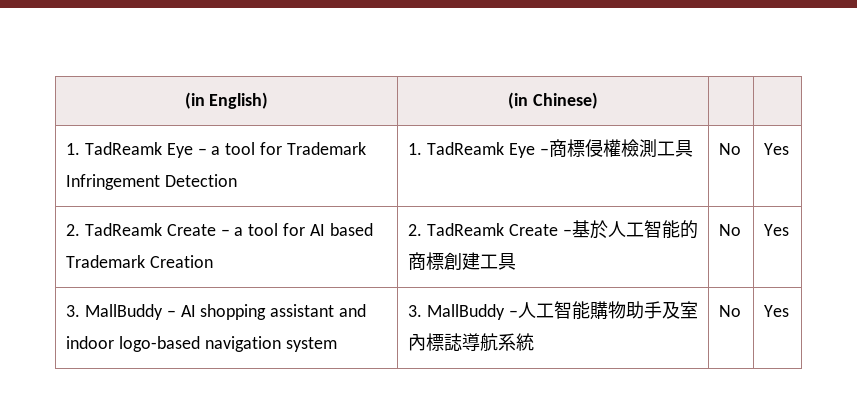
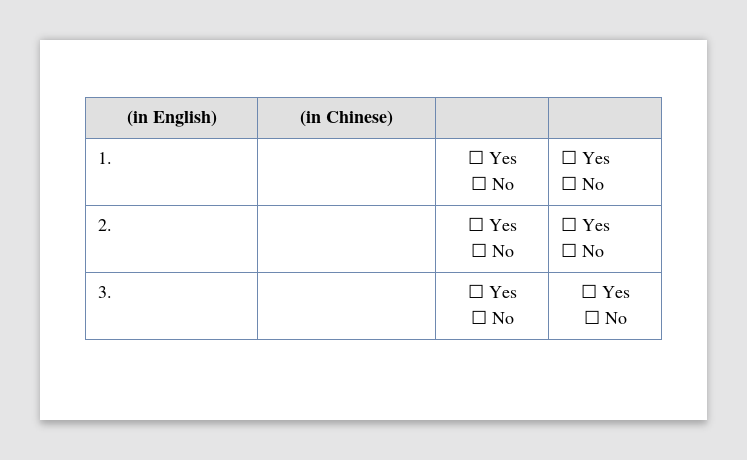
[84,142,366,158] [65,174,237,190] [407,139,693,158] [718,143,741,155] [763,143,789,155] [65,223,373,236] [65,255,213,268] [407,220,698,239] [407,252,516,271] [718,224,741,236] [763,224,789,236] [65,304,367,320] [65,336,337,352] [407,301,698,320] [407,333,534,351] [718,305,741,317] [763,305,789,317] TadReamk Eye – a tool for Trademark Infringement Detection | 1. TadReamk Eye –商標侵權檢測工具 | No | Yes // 2. TadReamk Create – a tool for AI based Trademark Creation | 2. TadReamk Create –基於人工智能的商標創建工具 | No | Yes // 3. MallBuddy – AI shopping assistant and indoor logo-based navigation system | 3. MallBuddy –人工智能購物助手及室內標誌導航系統 | No | Yes -> [467,150,517,164] [470,176,514,190] [561,150,611,164] [561,176,605,190] [98,219,113,231] [467,217,517,231] [470,243,514,257] [561,217,611,231] [561,243,605,257] [98,286,113,298] [467,284,517,298] [470,310,514,324] [580,284,630,298] [583,310,627,324] | | ☐ Yes // ☐ No | ☐ Yes // ☐ No // 2. | | ☐ Yes // ☐ No | ☐ Yes // ☐ No // 3. | | ☐ Yes // ☐ No | ☐ Yes // ☐ No

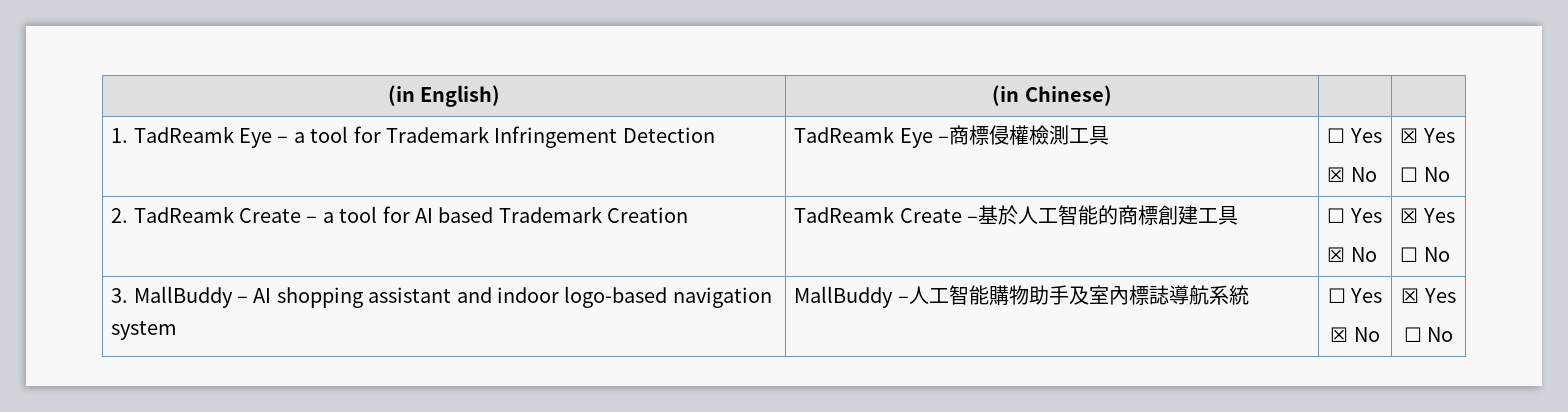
[467,150,517,164] [470,176,514,190] [561,150,578,164] | | ☐ Yes // ☐ No | ☐ -> [133,126,715,148] [794,125,1110,148] [1327,128,1382,143] [1327,167,1377,182] [1400,128,1419,143] TadReamk Eye – a tool for Trademark Infringement Detection | TadReamk Eye –商標侵權檢測工具 | ☐ Yes // ☒ No | ☒
[467,217,517,231] [470,243,514,257] [561,217,578,231] | | ☐ Yes // ☐ No | ☐ -> [133,206,689,223] [794,205,1239,225] [1327,208,1382,223] [1327,247,1377,262] [1400,208,1419,223] TadReamk Create – a tool for AI based Trademark Creation | TadReamk Create –基於人工智能的商標創建工具 | ☐ Yes // ☒ No | ☒
[467,284,517,298] [470,310,514,324] [580,284,597,298] | | ☐ Yes // ☐ No | ☐ -> [133,286,772,308] [111,320,178,340] [794,285,1249,308] [1327,288,1383,303] [1330,327,1380,342] [1401,288,1420,303] MallBuddy – AI shopping assistant and indoor logo-based navigation system | MallBuddy –人工智能購物助手及室內標誌導航系統 | ☐ Yes // ☒ No | ☒

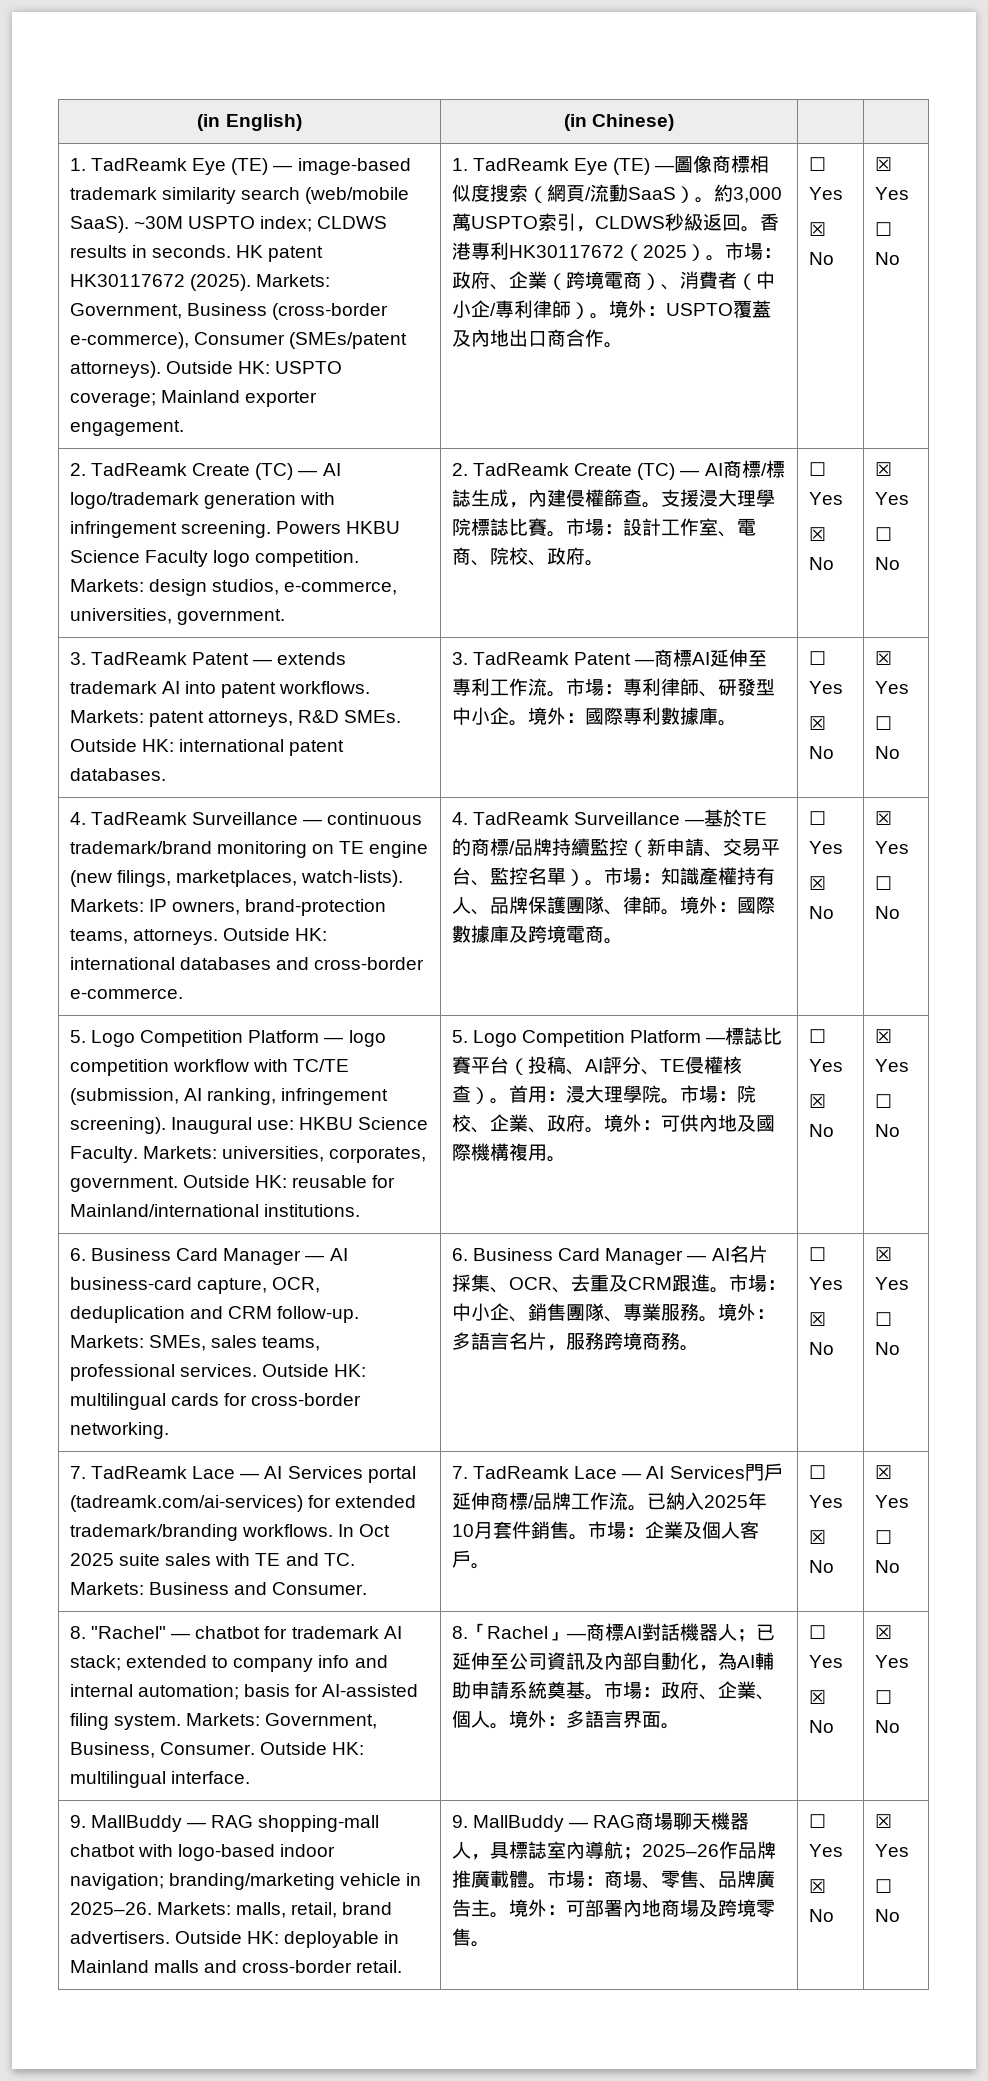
[277,126,715,148] [794,125,1110,148] – a tool for Trademark Infringement Detection | TadReamk Eye –商標侵權檢測工具 -> [231,158,411,175] [69,187,410,204] [69,216,388,233] [69,245,324,262] [69,274,331,291] [69,303,389,320] [69,332,408,349] [69,361,343,378] [69,390,318,407] [69,420,184,436] [451,155,770,175] [451,184,782,203] [451,213,779,232] [451,242,782,261] [451,271,775,290] [451,300,771,319] [451,329,623,348] (TE) — image-based trademark similarity search (web/mobile SaaS). ~30M USPTO index; CLDWS results in seconds. HK patent HK30117672 (2025). Markets: Government, Business (cross-border e-commerce), Consumer (SMEs/patent attorneys). Outside HK: USPTO coverage; Mainland exporter engagement. | 1. TadReamk Eye (TE) —圖像商標相似度搜索（網頁/流動SaaS）。約3,000萬USPTO索引，CLDWS秒級返回。香港專利HK30117672（2025）。市場：政府、企業（跨境電商）、消費者（中小企/專利律師）。境外：USPTO覆蓋及內地出口商合作。
[306,206,689,223] [794,205,1239,225] – a tool for AI based Trademark Creation | TadReamk Create –基於人工智能的商標創建工具 -> [255,463,341,480] [69,492,336,509] [69,521,401,538] [69,550,360,567] [69,579,398,596] [69,608,286,625] [451,460,785,480] [451,489,775,508] [451,518,756,537] [451,547,604,566] (TC) — AI logo/trademark generation with infringement screening. Powers HKBU Science Faculty logo competition. Markets: design studios, e-commerce, universities, government. | 2. TadReamk Create (TC) — AI商標/標誌生成，內建侵權篩查。支援浸大理學院標誌比賽。市場：設計工作室、電商、院校、政府。
[133,286,772,308] [111,320,178,340] [794,285,1249,308] [1327,288,1383,303] [1330,327,1380,342] [1401,288,1456,303] [1403,327,1454,342] MallBuddy – AI shopping assistant and indoor logo-based navigation system | MallBuddy –人工智能購物助手及室內標誌導航系統 | ☐ Yes // ☒ No | ☒ Yes // ☐ No -> [91,652,347,665] [69,681,371,698] [69,710,402,727] [69,739,345,756] [69,768,166,781] [451,649,768,667] [451,678,775,697] [451,707,737,726] [808,651,826,665] [808,681,843,694] [808,716,826,730] [808,746,834,759] [874,651,892,665] [874,681,909,694] [874,716,892,730] [874,746,900,759] [69,812,423,825] [69,841,429,858] [69,870,404,887] [69,899,387,916] [69,928,328,945] [69,957,425,970] [69,988,183,999] [451,809,768,827] [451,838,780,857] [451,867,775,886] [451,896,775,915] [451,925,623,944] [808,811,826,825] [808,841,843,854] [808,876,826,890] [808,906,834,919] [874,811,892,825] [874,841,909,854] [874,876,892,890] [874,906,900,919] [69,1030,386,1047] [69,1059,350,1076] [69,1088,389,1105] [69,1117,429,1134] [69,1146,427,1163] [69,1175,396,1192] [69,1204,361,1217] [451,1027,783,1047] [451,1056,742,1075] [451,1085,756,1104] [451,1114,775,1133] [451,1143,566,1162] [808,1029,826,1043] [808,1059,843,1072] [808,1094,826,1108] [808,1124,834,1137] [874,1029,892,1043] [874,1059,909,1072] [874,1094,892,1108] [874,1124,900,1137] [69,1248,348,1265] [69,1277,321,1294] [69,1306,360,1323] [69,1335,321,1351] [69,1364,367,1381] [69,1393,362,1410] [69,1422,169,1439] [451,1245,768,1265] [451,1274,786,1293] [451,1303,775,1322] [451,1332,699,1351] [808,1247,826,1261] [808,1277,843,1290] [808,1312,826,1326] [808,1342,834,1355] [874,1247,892,1261] [874,1277,909,1290] [874,1312,892,1326] [874,1342,900,1355] [69,1466,416,1483] [69,1495,417,1512] [69,1524,391,1541] [69,1553,355,1566] [69,1582,368,1595] [451,1463,783,1481] [451,1492,767,1511] [451,1521,759,1540] [451,1550,490,1569] [808,1465,826,1479] [808,1495,843,1508] [808,1530,826,1544] [808,1560,834,1573] [874,1465,892,1479] [874,1495,909,1508] [874,1530,892,1544] [874,1560,900,1573] [69,1626,402,1639] [69,1655,388,1672] [69,1684,419,1700] [69,1713,378,1730] [69,1742,365,1758] [69,1771,251,1788] [451,1623,775,1642] [451,1652,774,1671] [451,1681,775,1700] [451,1710,680,1729] [808,1625,826,1639] [808,1655,843,1668] [808,1690,826,1704] [808,1720,834,1733] [874,1625,892,1639] [874,1655,909,1668] [874,1690,892,1704] [874,1720,900,1733] [69,1815,380,1832] [69,1844,336,1861] [69,1873,422,1890] [69,1902,393,1918] [69,1931,400,1948] [69,1960,403,1973] [451,1812,750,1832] [451,1841,776,1860] [451,1870,775,1889] [451,1899,775,1918] [451,1928,490,1947] [808,1814,826,1828] [808,1844,843,1857] [808,1879,826,1893] [808,1909,834,1922] [874,1814,892,1828] [874,1844,909,1857] [874,1879,892,1893] [874,1909,900,1922] TadReamk Patent — extends trademark AI into patent workflows. Markets: patent attorneys, R&D SMEs. Outside HK: international patent databases. | 3. TadReamk Patent —商標AI延伸至專利工作流。市場：專利律師、研發型中小企。境外：國際專利數據庫。 | ☐ Yes // ☒ No | ☒ Yes // ☐ No // 4. TadReamk Surveillance — continuous trademark/brand monitoring on TE engine (new filings, marketplaces, watch-lists). Markets: IP owners, brand-protection teams, attorneys. Outside HK: international databases and cross-border e-commerce. | 4. TadReamk Surveillance —基於TE的商標/品牌持續監控（新申請、交易平台、監控名單）。市場：知識產權持有人、品牌保護團隊、律師。境外：國際數據庫及跨境電商。 | ☐ Yes // ☒ No | ☒ Yes // ☐ No // 5. Logo Competition Platform — logo competition workflow with TC/TE (submission, AI ranking, infringement screening). Inaugural use: HKBU Science Faculty. Markets: universities, corporates, government. Outside HK: reusable for Mainland/international institutions. | 5. Logo Competition Platform —標誌比賽平台（投稿、AI評分、TE侵權核查）。首用：浸大理學院。市場：院校、企業、政府。境外：可供內地及國際機構複用。 | ☐ Yes // ☒ No | ☒ Yes // ☐ No // 6. Business Card Manager — AI business-card capture, OCR, deduplication and CRM follow-up. Markets: SMEs, sales teams, professional services. Outside HK: multilingual cards for cross-border networking. | 6. Business Card Manager — AI名片採集、OCR、去重及CRM跟進。市場：中小企、銷售團隊、專業服務。境外：多語言名片，服務跨境商務。 | ☐ Yes // ☒ No | ☒ Yes // ☐ No // 7. TadReamk Lace — AI Services portal (tadreamk.com/ai-services) for extended trademark/branding workflows. In Oct 2025 suite sales with TE and TC. Markets: Business and Consumer. | 7. TadReamk Lace — AI Services門戶延伸商標/品牌工作流。已納入2025年10月套件銷售。市場：企業及個人客戶。 | ☐ Yes // ☒ No | ☒ Yes // ☐ No // 8. "Rachel" — chatbot for trademark AI stack; extended to company info and internal automation; basis for AI-assisted filing system. Markets: Government, Business, Consumer. Outside HK: multilingual interface. | 8.「Rachel」—商標AI對話機器人；已延伸至公司資訊及內部自動化，為AI輔助申請系統奠基。市場：政府、企業、個人。境外：多語言界面。 | ☐ Yes // ☒ No | ☒ Yes // ☐ No // 9. MallBuddy — RAG shopping-mall chatbot with logo-based indoor navigation; branding/marketing vehicle in 2025–26. Markets: malls, retail, brand advertisers. Outside HK: deployable in Mainland malls and cross-border retail. | 9. MallBuddy — RAG商場聊天機器人，具標誌室內導航；2025–26作品牌推廣載體。市場：商場、零售、品牌廣告主。境外：可部署內地商場及跨境零售。 | ☐ Yes // ☒ No | ☒ Yes // ☐ No

